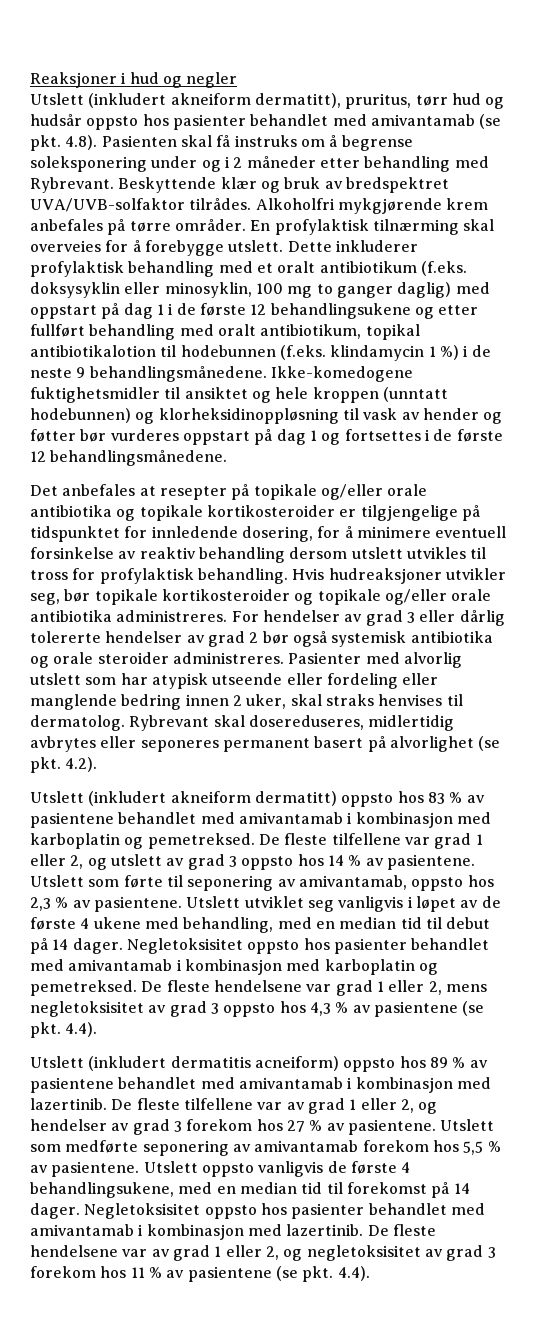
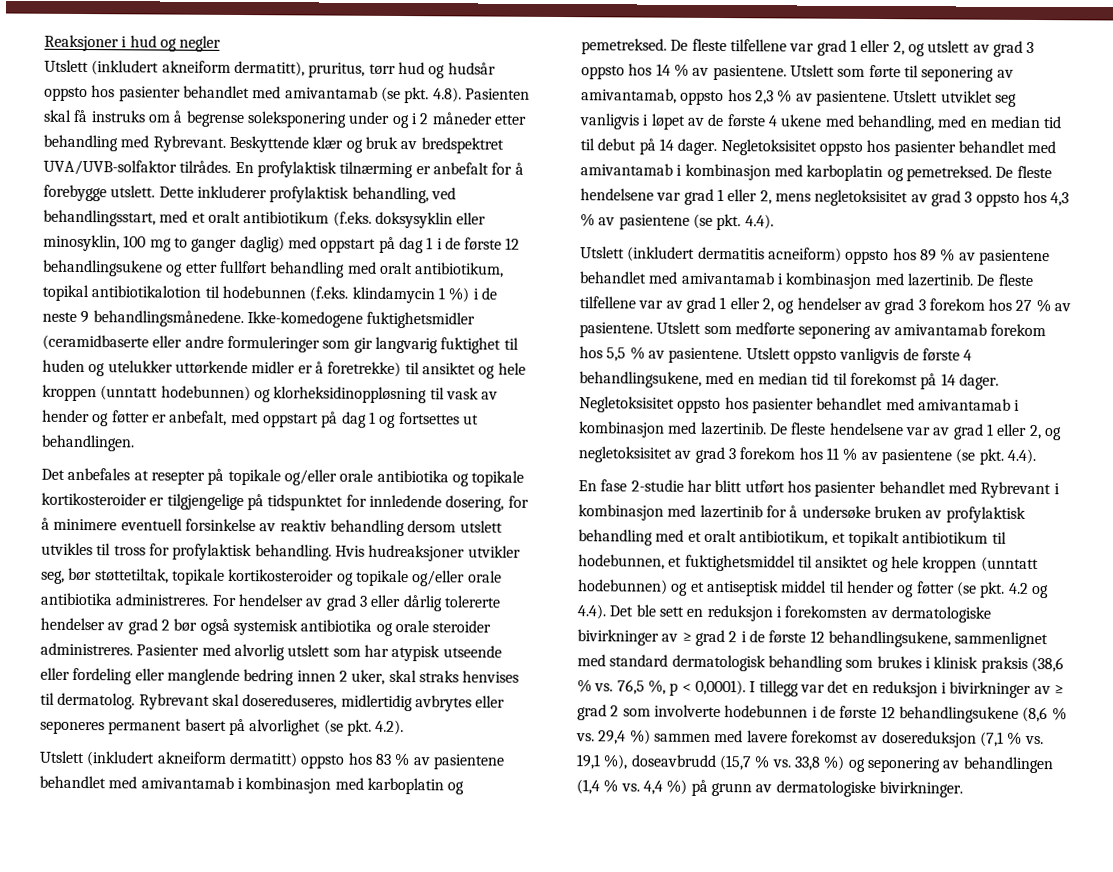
[255,198,489,214] [30,219,246,235] Alkoholfri mykgjørende krem anbefales på tørre områder. -> (232, 166) none
[463,219,495,231] [30,240,101,252] skal overveies -> [415,162,489,175] er anbefalt
[128,261,215,277] behandling -> [351,186,456,204] [43,209,156,227] behandling, ved behandlingsstart,
(160, 395) none -> [42,334,519,354] [42,359,402,378] (ceramidbaserte eller andre formuleringer som gir langvarig fuktighet til huden og utelukker uttørkende midler er å foretrekke)
[80,429,179,442] bør vurderes -> [151,410,260,426] er anbefalt, med
[424,429,503,442] [30,450,228,466] i de første 12 behandlingsmånedene. -> [462,414,479,425] [41,434,134,452] ut behandlingen.
(91, 595) none -> [94,568,169,584] støttetiltak,
(370, 1273) none -> [578,479,1060,499] [578,504,1026,523] [578,529,1007,548] [578,554,1039,573] [578,579,1049,599] [577,604,991,623] [577,629,1049,649] [577,654,1064,673] [577,679,1065,698] [577,704,1067,723] [576,729,1044,748] [576,754,1053,774] [576,779,963,798] // En fase 2-studie har blitt utført hos pasienter behandlet med Rybrevant i kombinasjon med lazertinib for å undersøke bruken av profylaktisk behandling med et oralt antibiotikum, et topikalt antibiotikum til hodebunnen, et fuktighetsmiddel til ansiktet og hele kroppen (unntatt hodebunnen) og et antiseptisk middel til hender og føtter (se pkt. 4.2 og 4.4). Det ble sett en reduksjon i forekomsten av dermatologiske bivirkninger av ≥ grad 2 i de første 12 behandlingsukene, sammenlignet med standard dermatologisk behandling som brukes i klinisk praksis (38,6 % vs. 76,5 %, p < 0,0001). I tillegg var det en reduksjon i bivirkninger av ≥ grad 2 som involverte hodebunnen i de første 12 behandlingsukene (8,6 % vs. 29,4 %) sammen med lavere forekomst av dosereduksjon (7,1 % vs. 19,1 %), doseavbrudd (15,7 % vs. 33,8 %) og seponering av behandlingen (1,4 % vs. 4,4 %) på grunn av dermatologiske bivirkninger.

